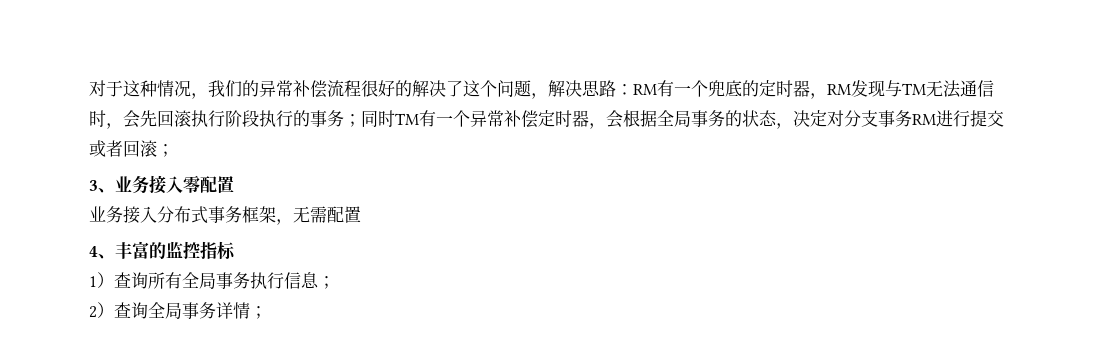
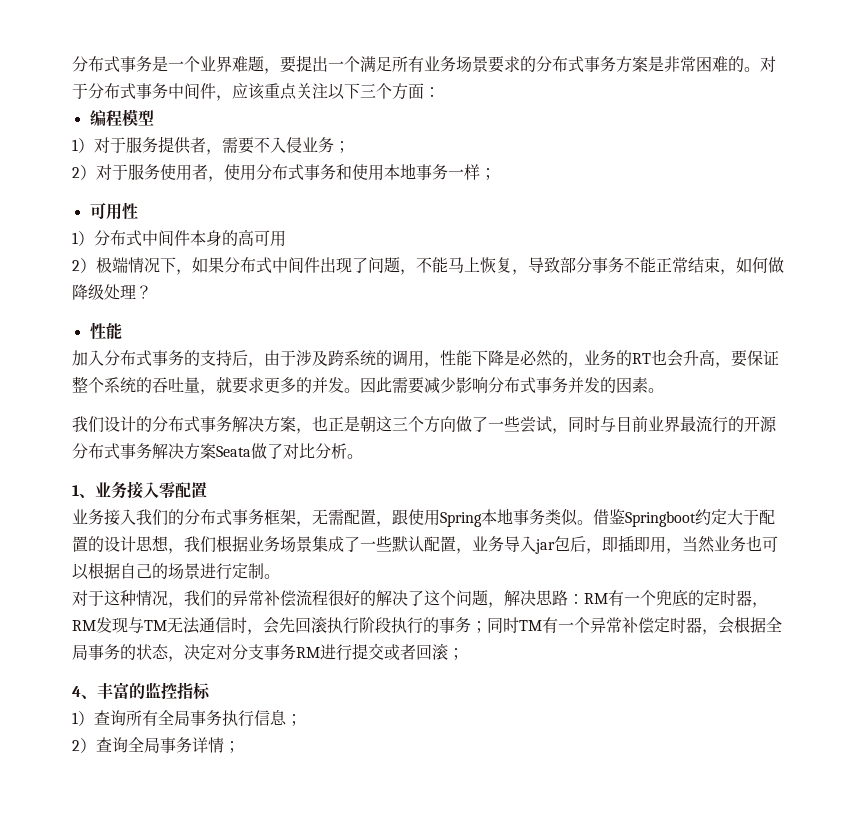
(89, 88) none -> [72,55,776,74] [72,83,440,101] [89,109,154,126] [72,136,350,155] [72,163,496,182] [89,202,138,220] [72,229,286,247] [72,257,784,275] [72,284,152,300] [89,322,122,339] [72,349,779,368] [72,376,664,395] [72,415,777,434] [72,443,363,460] [72,481,207,499] [72,508,775,527] [72,535,778,554] [72,562,280,580] 分布式事务是一个业界难题，要提出一个满足所有业务场景要求的分布式事务方案是非常困难的。对于分布式事务中间件，应该重点关注以下三个方面： // 编程模型 // 1）对于服务提供者，需要不入侵业务； // 2）对于服务使用者，使用分布式事务和使用本地事务一样； // 可用性 // 1）分布式中间件本身的高可用 // 2）极端情况下，如果分布式中间件出现了问题，不能马上恢复，导致部分事务不能正常结束，如何做降级处理？ // 性能 // 加入分布式事务的支持后，由于涉及跨系统的调用，性能下降是必然的，业务的RT也会升高，要保证整个系统的吞吐量，就要求更多的并发。因此需要减少影响分布式事务并发的因素。 // 我们设计的分布式事务解决方案，也正是朝这三个方向做了一些尝试，同时与目前业界最流行的开源分布式事务解决方案Seata做了对比分析。 // 1、业务接入零配置 // 业务接入我们的分布式事务框架，无需配置，跟使用Spring本地事务类似。借鉴Springboot约定大于配置的设计思想，我们根据业务场景集成了一些默认配置，业务导入jar包后，即插即用，当然业务也可以根据自己的场景进行定制。 //
[89,175,234,194] [89,206,361,225] // 3、业务接入零配置 // 业务接入分布式事务框架，无需配置 -> (464, 654) none

